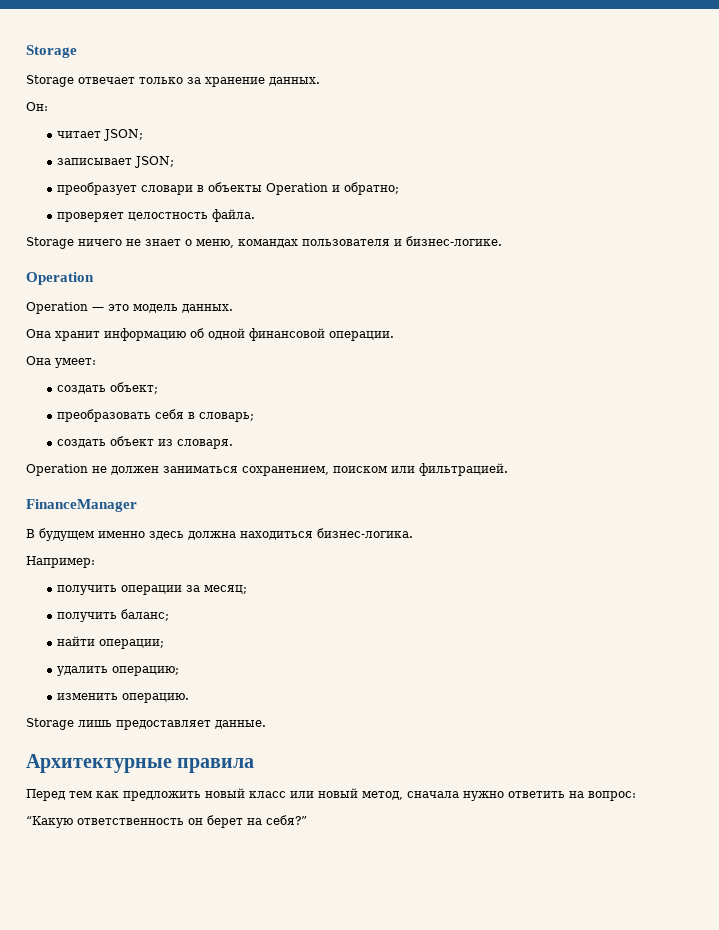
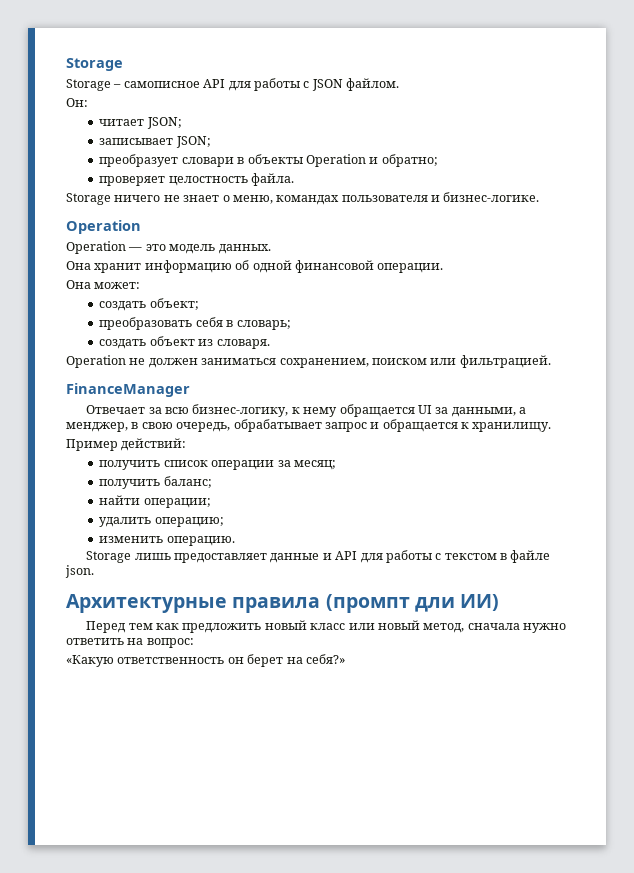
[78,77,320,87] отвечает только за хранение данных. -> [113,78,399,91] – самописное API для работы с JSON файлом.
[55,358,96,368] умеет: -> [94,282,141,289] может:
[26,528,413,541] [26,556,95,568] [57,585,118,595] В будущем именно здесь должна находиться бизнес-логика. // Например: // получить -> [86,404,527,417] [66,419,552,432] [66,438,187,451] [99,460,208,470] Отвечает за всю бизнес-логику, к нему обращается UI за данными, а менджер, в свою очередь, обрабатывает запрос и обращается к хранилищу. // Пример действий: // получить список
[215,720,266,729] данные. -> [270,550,551,563] [65,565,94,578] данные и API для работы с текстом в файле json.
(255, 765) none -> [325,594,500,613] (промпт дли ИИ)
[26,816,73,828] “Какую -> [66,655,114,667] «Какую
[266,815,307,825] себя?” -> [305,654,345,664] себя?»

